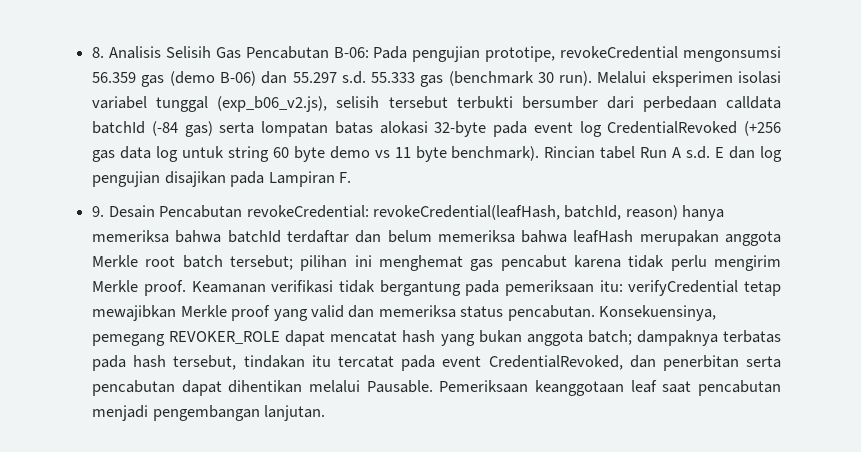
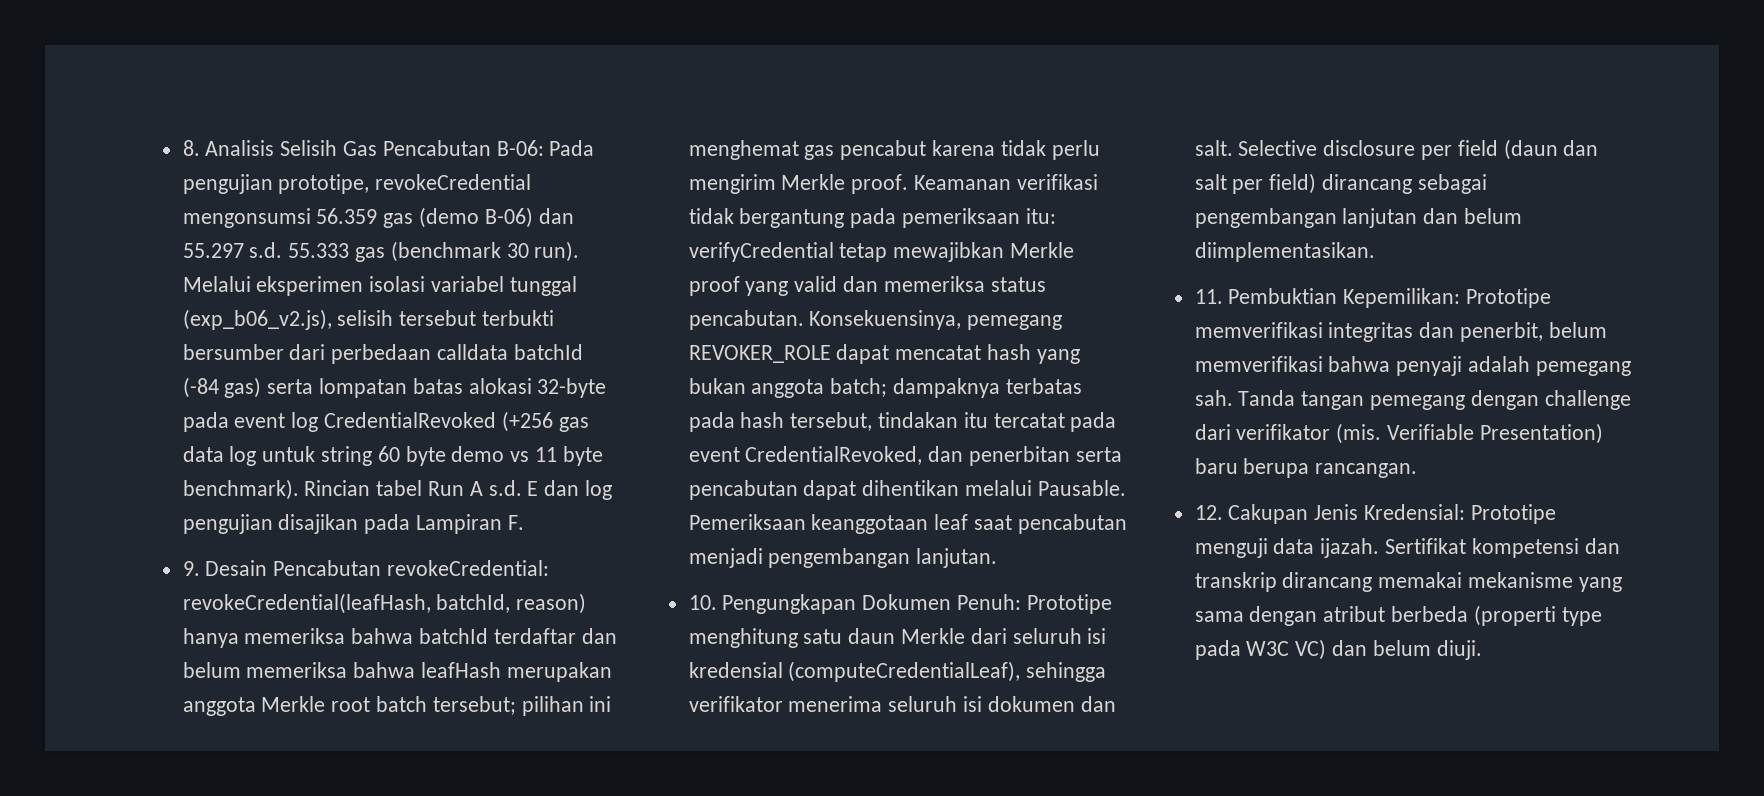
(326, 413) none -> [688,594,1112,614] [688,628,1107,648] [688,661,1107,682] [688,696,1116,712] [1194,139,1599,160] [1194,173,1487,194] [1194,208,1523,228] [1194,242,1375,262] [1194,288,1552,308] [1194,322,1607,342] [1194,356,1631,376] [1194,390,1631,410] [1194,423,1603,444] [1194,458,1418,478] [1194,504,1556,524] [1194,538,1620,558] [1194,572,1622,592] [1194,605,1602,626] [1194,639,1482,660] // 10. Pengungkapan Dokumen Penuh: Prototipe menghitung satu daun Merkle dari seluruh isi kredensial (computeCredentialLeaf), sehingga verifikator menerima seluruh isi dokumen dan salt. Selective disclosure per field (daun dan salt per field) dirancang sebagai pengembangan lanjutan dan belum diimplementasikan. // 11. Pembuktian Kepemilikan: Prototipe memverifikasi integritas dan penerbit, belum memverifikasi bahwa penyaji adalah pemegang sah. Tanda tangan pemegang dengan challenge dari verifikator (mis. Verifiable Presentation) baru berupa rancangan. // 12. Cakupan Jenis Kredensial: Prototipe menguji data ijazah. Sertifikat kompetensi dan transkrip dirancang memakai mekanisme yang sama dengan atribut berbeda (properti type pada W3C VC) dan belum diuji.

